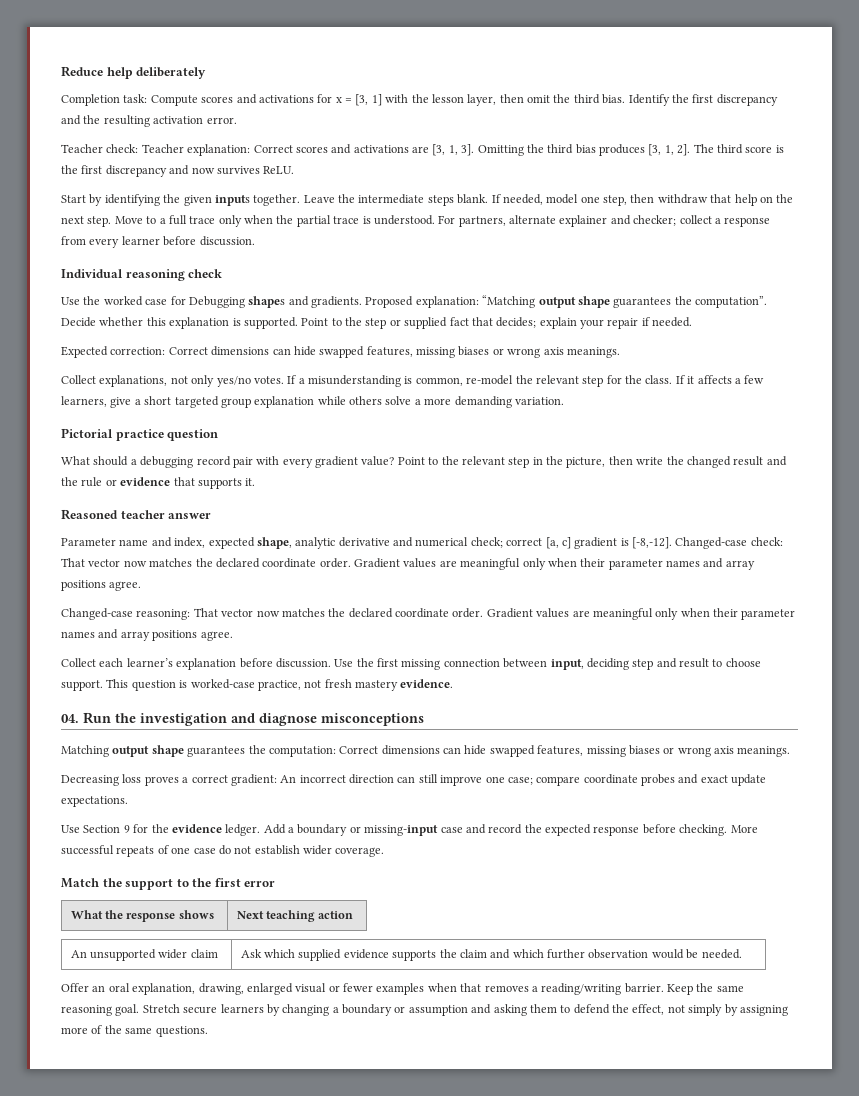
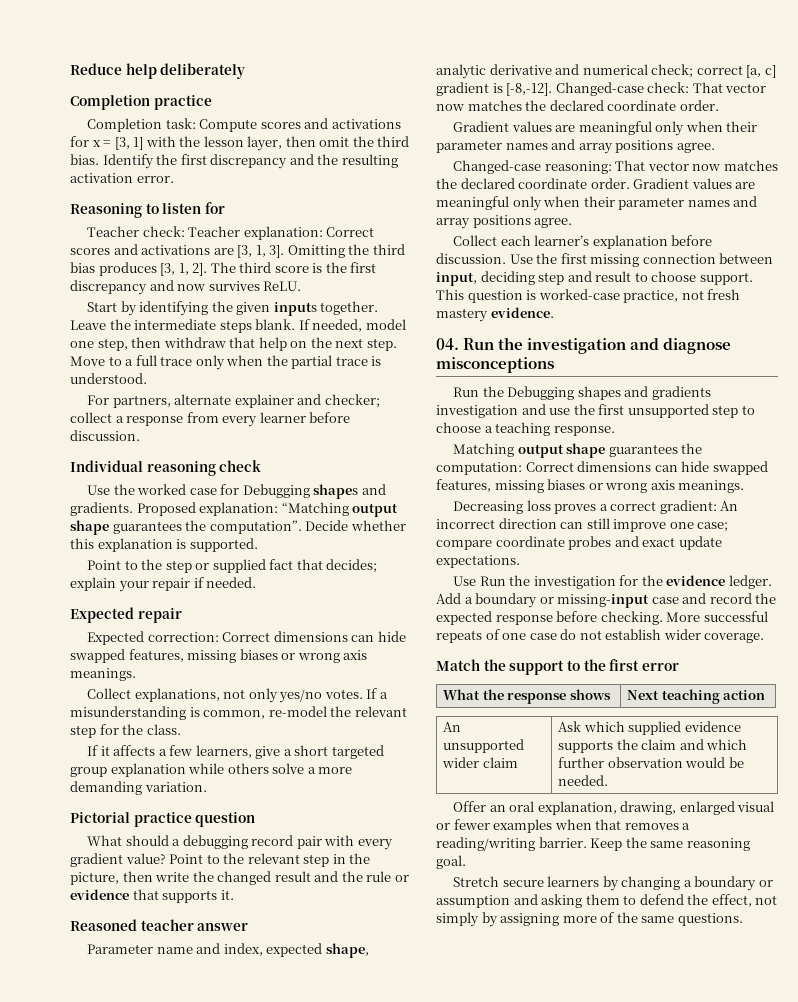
(207, 73) none -> [70,95,212,110] // Completion practice
(237, 120) none -> [70,202,225,218] // Reasoning to listen for
(435, 220) none -> (147, 378) //
(298, 323) none -> (258, 545) //
(693, 322) none -> [70,607,182,623] // Expected repair
(673, 379) none -> (181, 729) //
(351, 563) none -> (719, 105) //
(424, 719) none -> [453,386,711,400] [436,404,755,418] [436,422,615,436] // Run the Debugging shapes and gradients investigation and use the first unsupported step to choose a teaching response.
[83,825,130,833] Section 9 -> [479,575,616,589] Run the investigation
(140, 1010) none -> (466, 862) //

